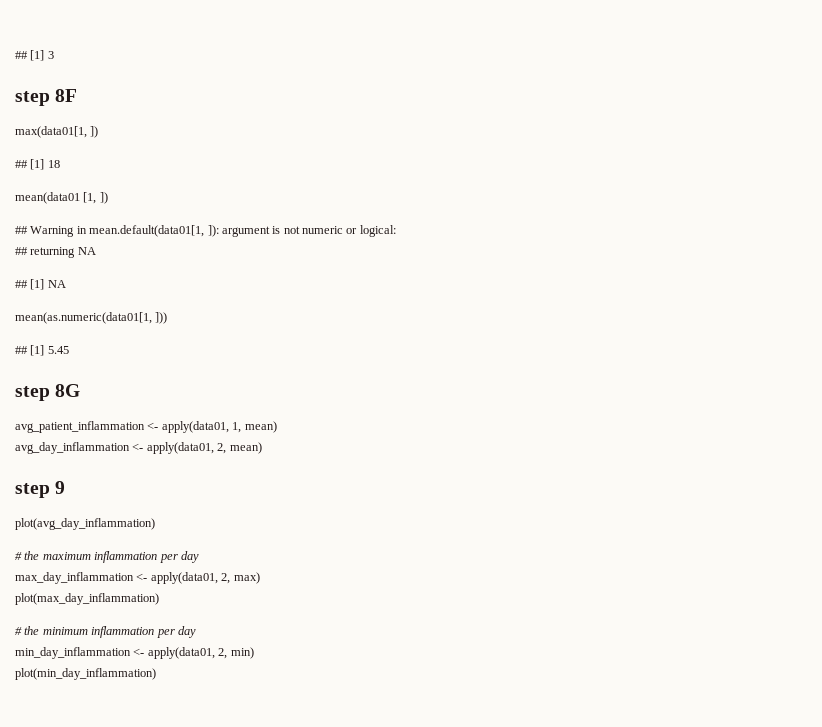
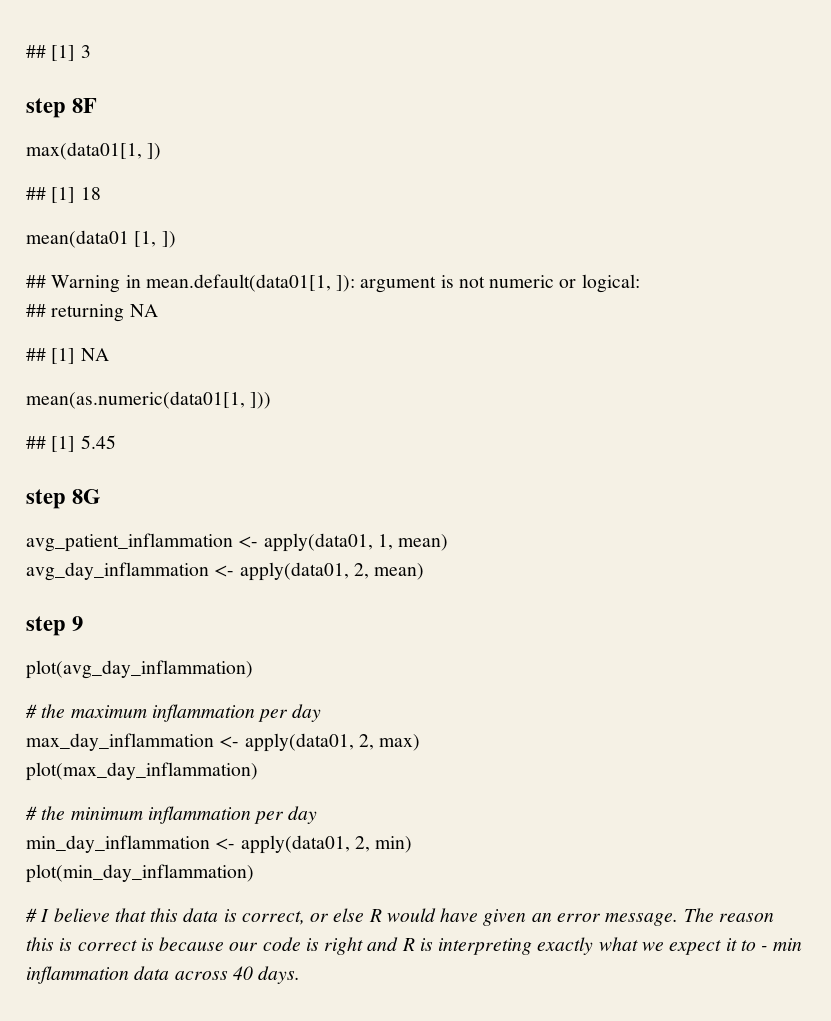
(156, 674) none -> [26,908,774,926] [26,937,803,955] [26,966,301,984] // # I believe that this data is correct, or else R would have given an error message. The reason this is correct is because our code is right and R is interpreting exactly what we expect it to - min inflammation data across 40 days.

